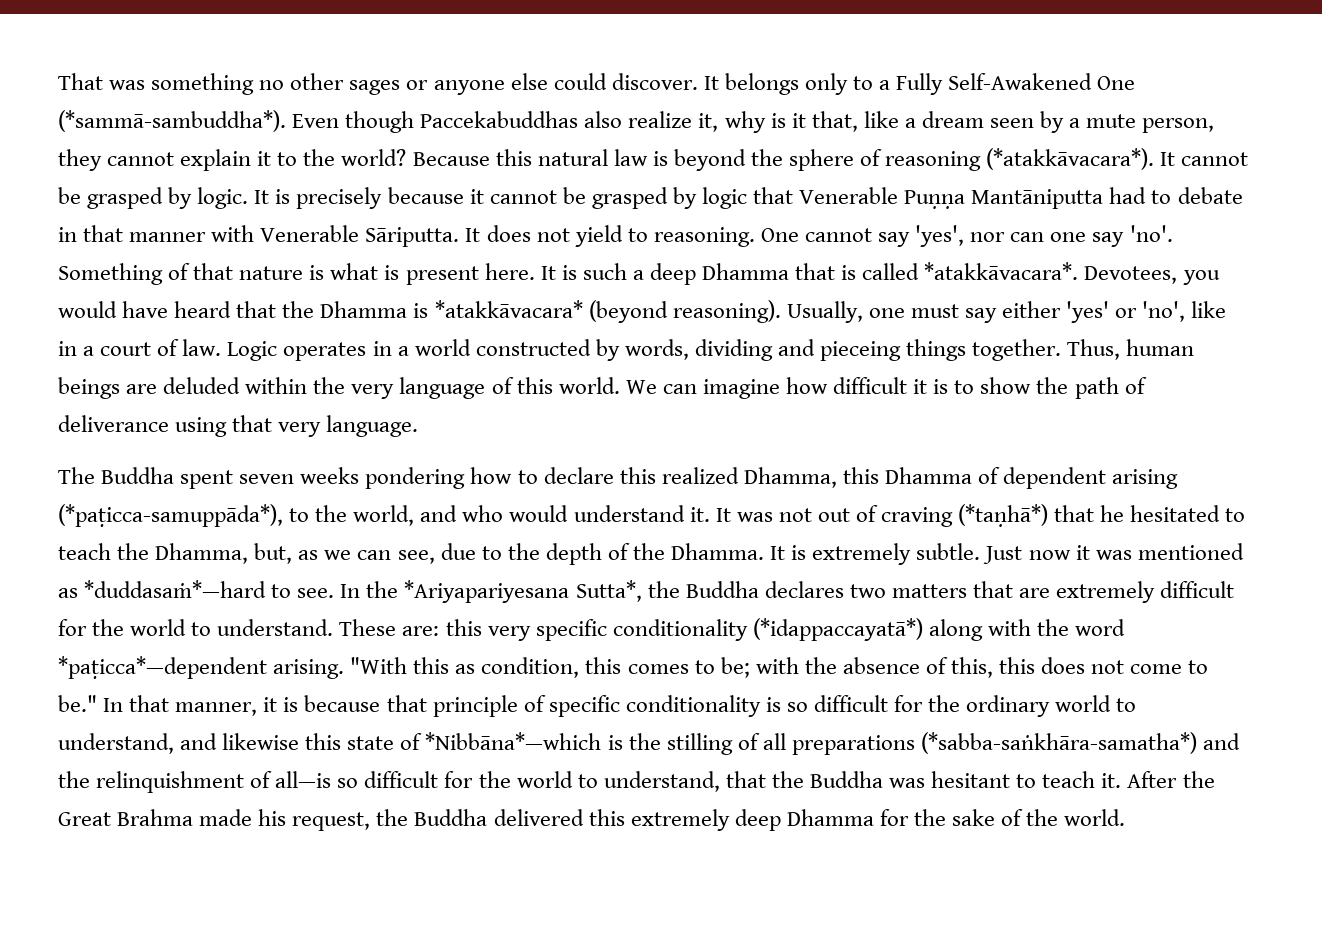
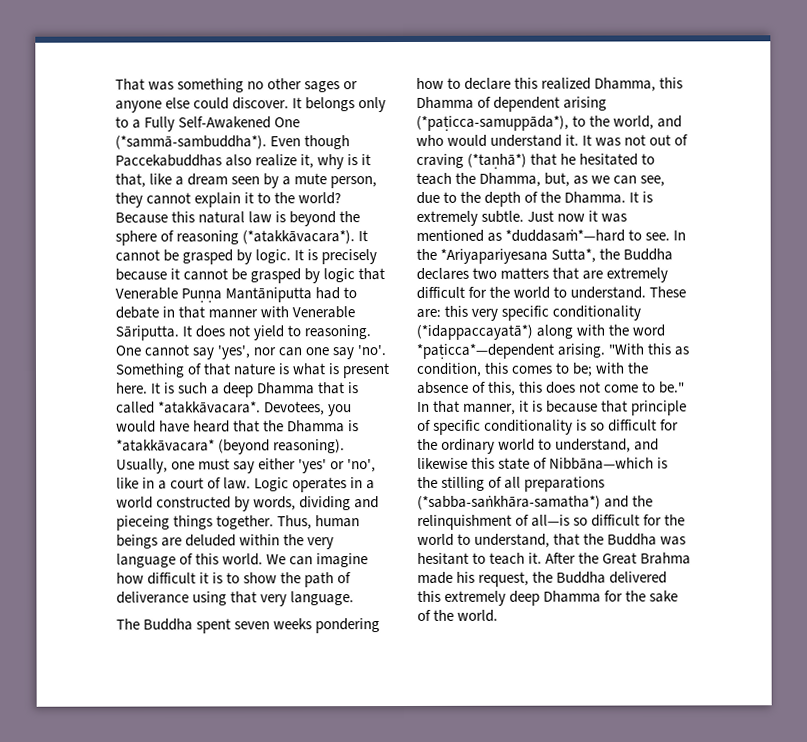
[425,732,602,750] *Nibbāna*—which -> [549,457,655,470] Nibbāna—which

